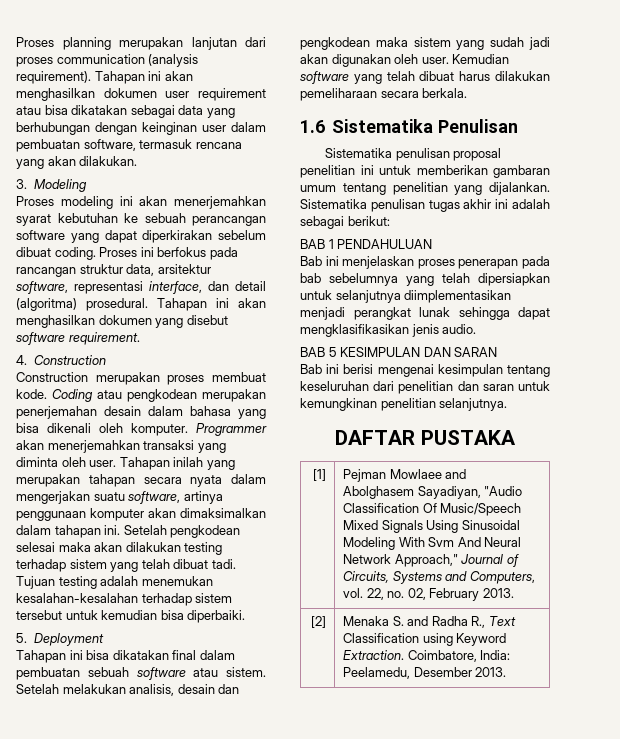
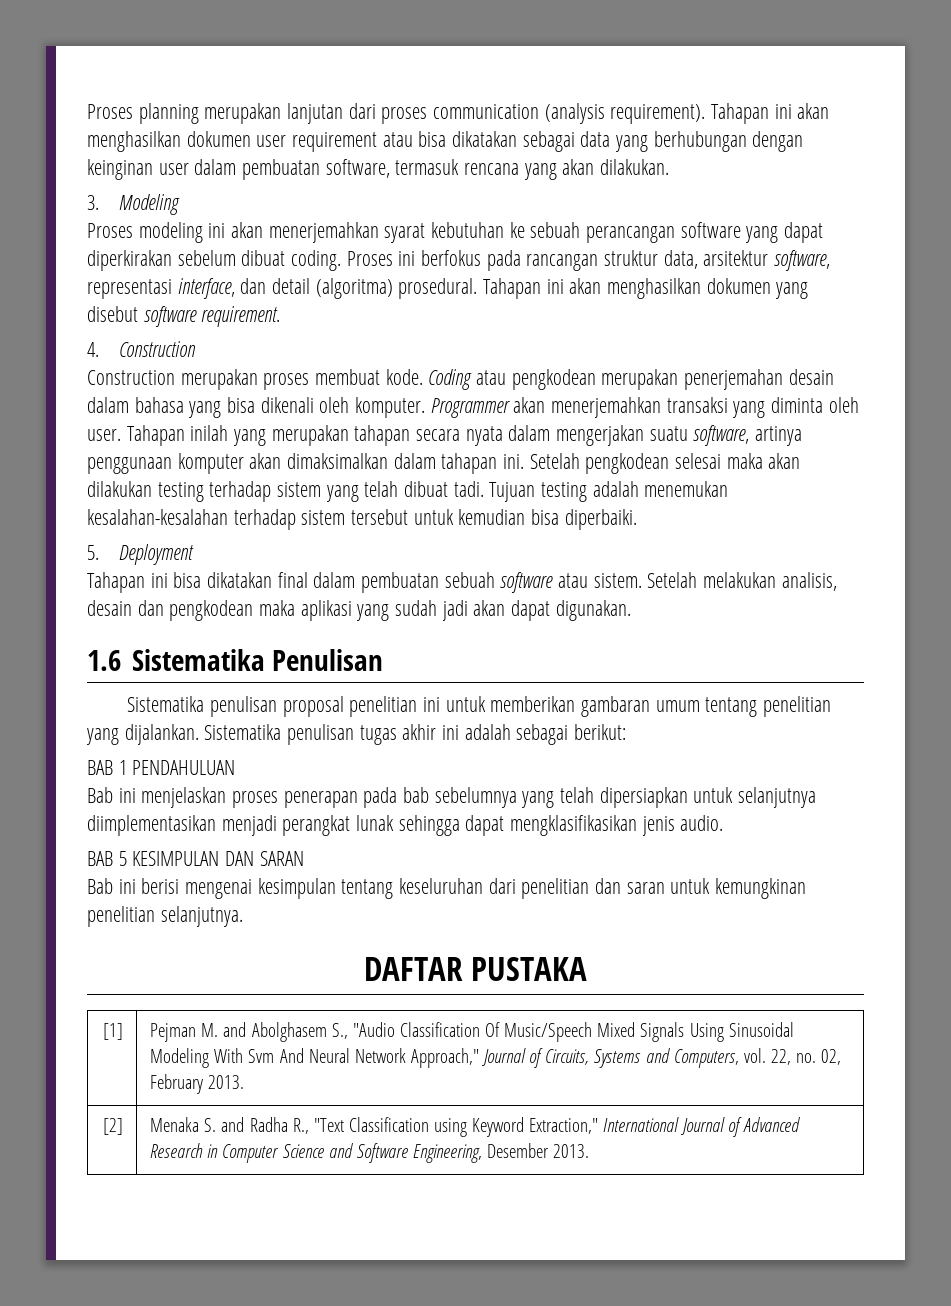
[413,37,451,47] sistem -> [300,600,352,621] aplikasi
[331,54,510,67] [300,71,550,84] [300,88,468,101] digunakan oleh user. Kemudian software yang telah dibuat harus dilakukan pemeliharaan secara berkala. -> [511,600,631,621] dapat digunakan.
[389,469,442,479] Mowlaee -> [201,1023,219,1037] M.
[417,486,481,499] Sayadiyan, -> [331,1023,348,1039] S.,
[488,616,516,626] Text -> [313,1118,344,1132] "Text
[343,650,511,662] [343,667,411,679] Extraction. Coimbatore, India: Peelamedu, -> [529,1117,800,1137] [150,1143,482,1163] Extraction," International Journal of Advanced Research in Computer Science and Software Engineering,

